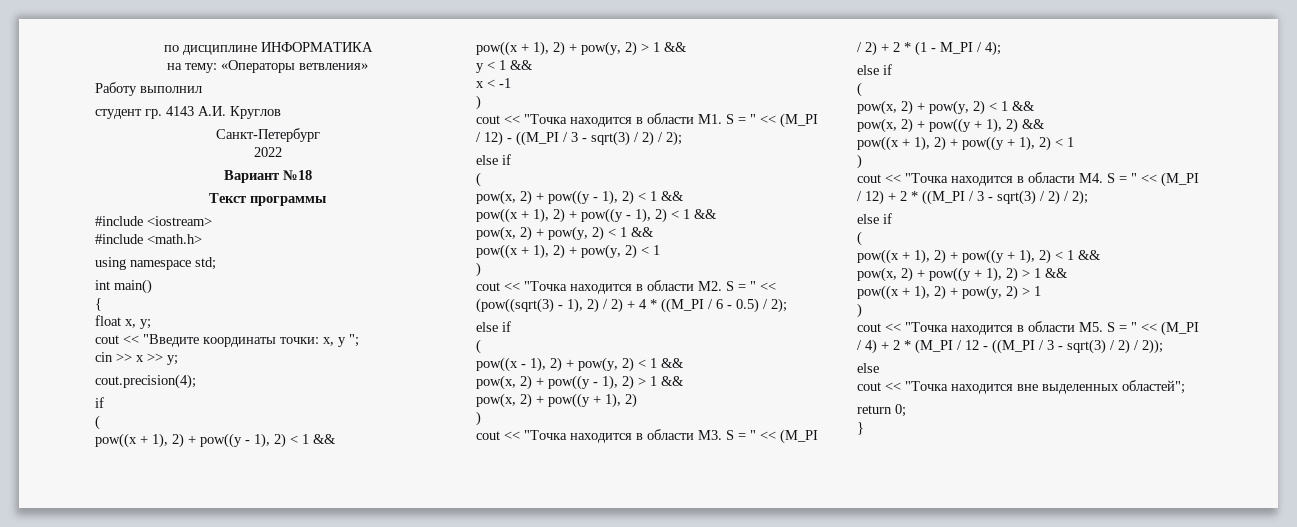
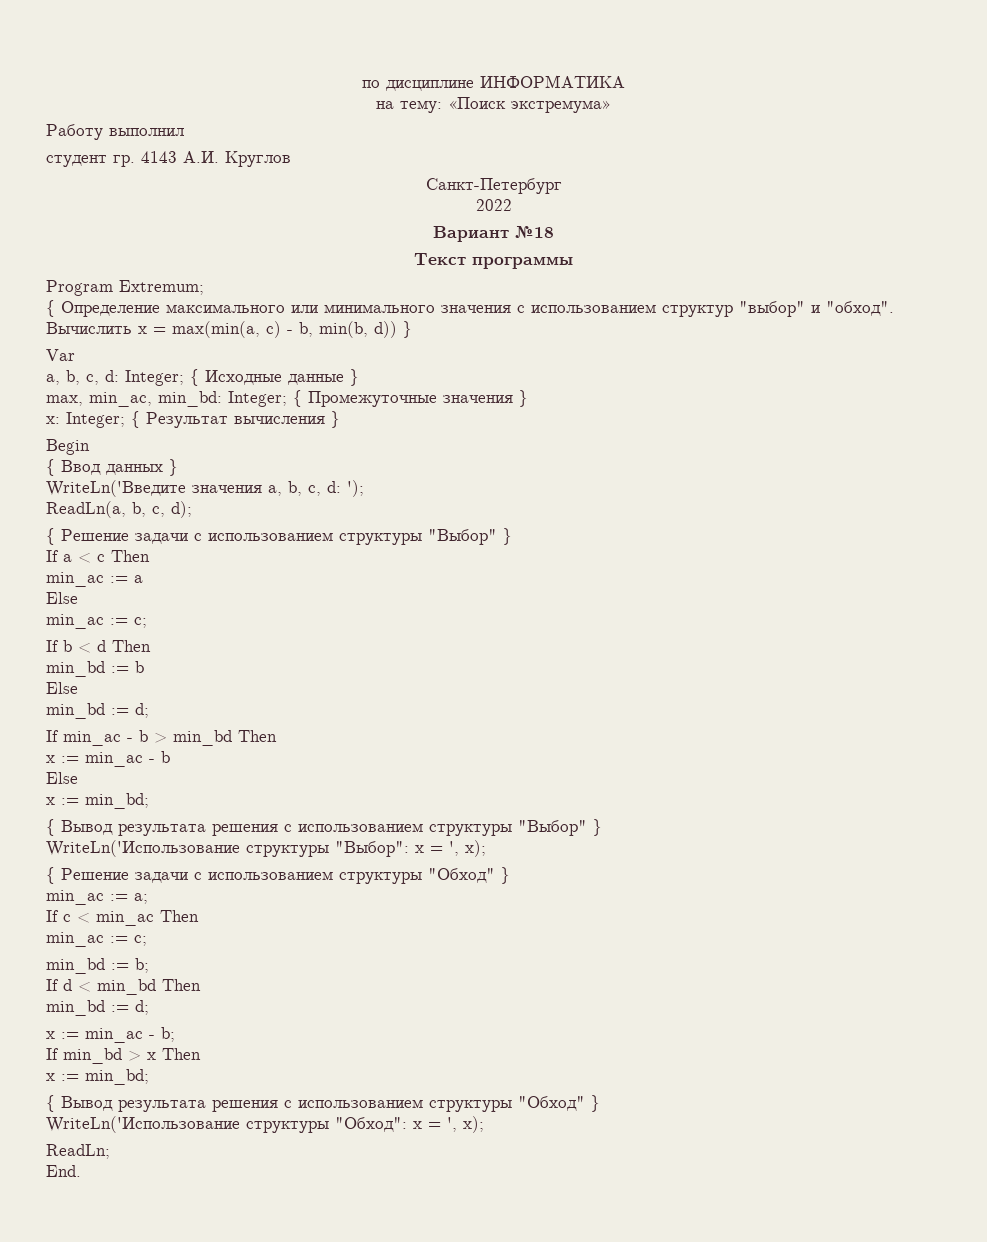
[221,60,368,73] «Операторы ветвления» -> [448,97,611,113] «Поиск экстремума»
[95,216,212,226] [95,234,202,244] [95,257,216,270] [95,279,152,294] [95,298,102,311] [95,315,151,329] [95,334,359,347] [95,352,178,365] [95,374,196,389] [95,397,104,408] [95,415,100,430] [95,433,336,448] [476,41,687,56] [476,60,533,73] [476,78,511,88] [476,95,481,110] [476,113,818,128] [476,131,682,146] [476,154,511,165] [476,172,481,187] [476,190,684,205] [476,208,717,223] [476,226,654,241] [476,244,660,259] [476,262,481,277] [476,280,776,294] [476,298,787,313] [476,321,511,332] [476,339,481,354] [476,357,684,372] [476,375,684,390] [476,393,637,408] [476,411,481,426] [476,429,818,444] [857,41,1001,56] [857,64,892,75] [857,82,862,97] [857,100,1035,115] [857,118,1045,133] [857,136,1074,151] [857,154,862,169] [857,172,1199,187] [857,190,1088,205] [857,213,892,224] [857,231,862,246] [857,249,1101,264] [857,267,1068,282] [857,285,1041,300] [857,303,862,318] [857,321,1199,336] [857,339,1163,354] [857,363,879,373] [857,380,1185,394] [857,404,906,417] [857,422,864,435] #include <iostream> // #include <math.h> // using namespace std; // int main() // { // float x, y; // cout << "Введите координаты точки: x, y "; // cin >> x >> y; // cout.precision(4); // if // ( // pow((x + 1), 2) + pow((y - 1), 2) < 1 && // pow((x + 1), 2) + pow(y, 2) > 1 && // y < 1 && // x < -1 // ) // cout << "Точка находится в области М1. S = " << (M_PI / 12) - ((M_PI / 3 - sqrt(3) / 2) / 2); // else if // ( // pow(x, 2) + pow((y - 1), 2) < 1 && // pow((x + 1), 2) + pow((y - 1), 2) < 1 && // pow(x, 2) + pow(y, 2) < 1 && // pow((x + 1), 2) + pow(y, 2) < 1 // ) // cout << "Точка находится в области М2. S = " << (pow((sqrt(3) - 1), 2) / 2) + 4 * ((M_PI / 6 - 0.5) / 2); // else if // ( // pow((x - 1), 2) + pow(y, 2) < 1 && // pow(x, 2) + pow((y - 1), 2) > 1 && // pow(x, 2) + pow((y + 1), 2) // ) // cout << "Точка находится в области М3. S = " << (M_PI / 2) + 2 * (1 - M_PI / 4); // else if // ( // pow(x, 2) + pow(y, 2) < 1 && // pow(x, 2) + pow((y + 1), 2) && // pow((x + 1), 2) + pow((y + 1), 2) < 1 // ) // cout << "Точка находится в области М4. S = " << (M_PI / 12) + 2 * ((M_PI / 3 - sqrt(3) / 2) / 2); // else if // ( // pow((x + 1), 2) + pow((y + 1), 2) < 1 && // pow(x, 2) + pow((y + 1), 2) > 1 && // pow((x + 1), 2) + pow(y, 2) > 1 // ) // cout << "Точка находится в области М5. S = " << (M_PI / 4) + 2 * (M_PI / 12 - ((M_PI / 3 - sqrt(3) / 2) / 2)); // else // cout << "Точка находится вне выделенных областей"; // return 0; // } -> [46,280,204,296] [46,300,894,317] [46,321,412,338] [46,349,75,361] [46,369,359,386] [46,390,528,407] [46,411,340,428] [46,439,90,455] [46,459,178,476] [46,480,364,497] [46,501,192,518] [46,528,512,545] [46,550,150,563] [46,572,143,587] [46,592,78,604] [46,614,147,629] [46,640,151,653] [46,661,144,677] [46,682,78,694] [46,703,149,719] [46,730,277,746] [46,751,170,767] [46,772,78,784] [46,793,149,809] [46,819,602,836] [46,840,486,857] [46,867,510,884] [46,890,148,905] [46,910,199,926] [46,932,147,947] [46,958,149,974] [46,979,201,995] [46,1000,149,1016] [46,1027,175,1043] [46,1048,201,1064] [46,1069,149,1085] [46,1095,600,1112] [46,1116,484,1133] [46,1144,110,1159] [46,1165,81,1177] Program Extremum; // { Определение максимального или минимального значения с использованием структур "выбор" и "обход". Вычислить x = max(min(a, c) - b, min(b, d)) } // Var // a, b, c, d: Integer; { Исходные данные } // max, min_ac, min_bd: Integer; { Промежуточные значения } // x: Integer; { Результат вычисления } // Begin // { Ввод данных } // WriteLn('Введите значения a, b, c, d: '); // ReadLn(a, b, c, d); // { Решение задачи с использованием структуры "Выбор" } // If a < c Then // min_ac := a // Else // min_ac := c; // If b < d Then // min_bd := b // Else // min_bd := d; // If min_ac - b > min_bd Then // x := min_ac - b // Else // x := min_bd; // { Вывод результата решения с использованием структуры "Выбор" } // WriteLn('Использование структуры "Выбор": x = ', x); // { Решение задачи с использованием структуры "Обход" } // min_ac := a; // If c < min_ac Then // min_ac := c; // min_bd := b; // If d < min_bd Then // min_bd := d; // x := min_ac - b; // If min_bd > x Then // x := min_bd; // { Вывод результата решения с использованием структуры "Обход" } // WriteLn('Использование структуры "Обход": x = ', x); // ReadLn; // End.

